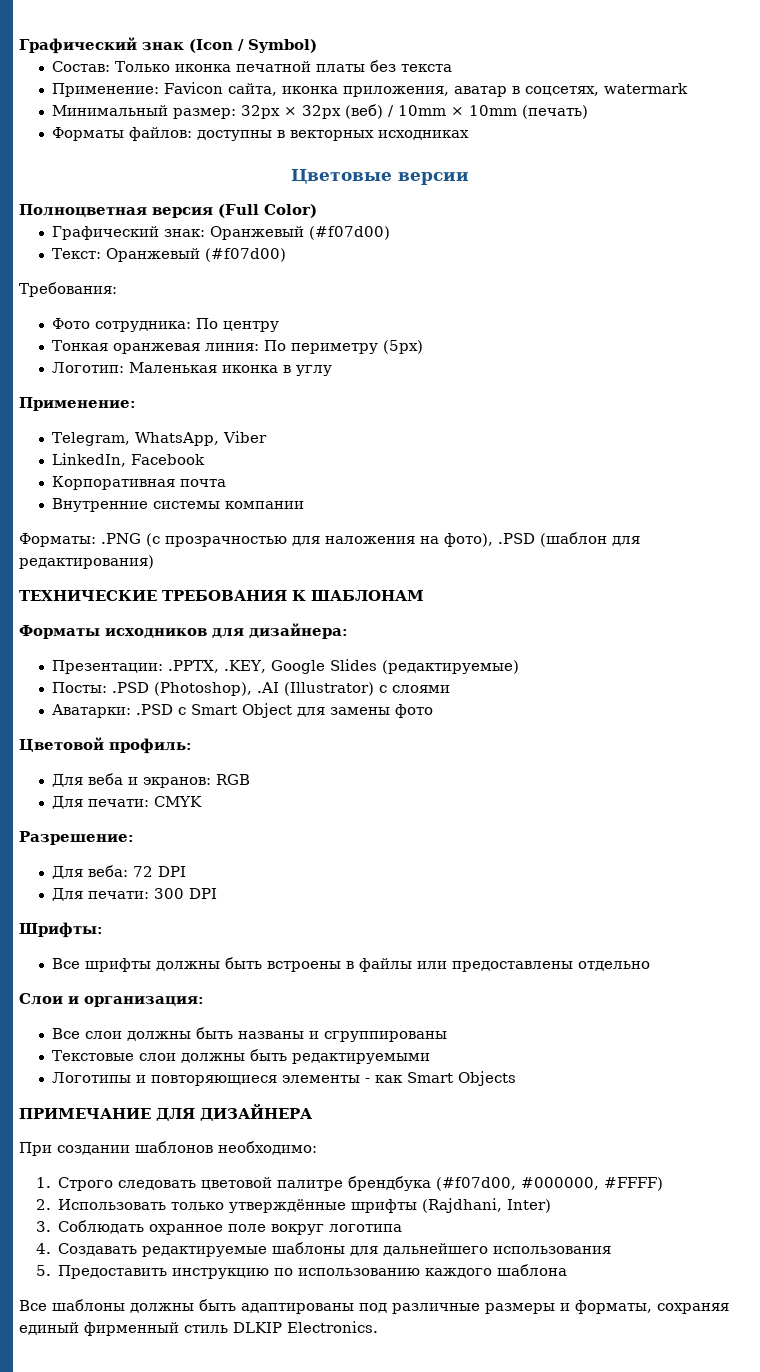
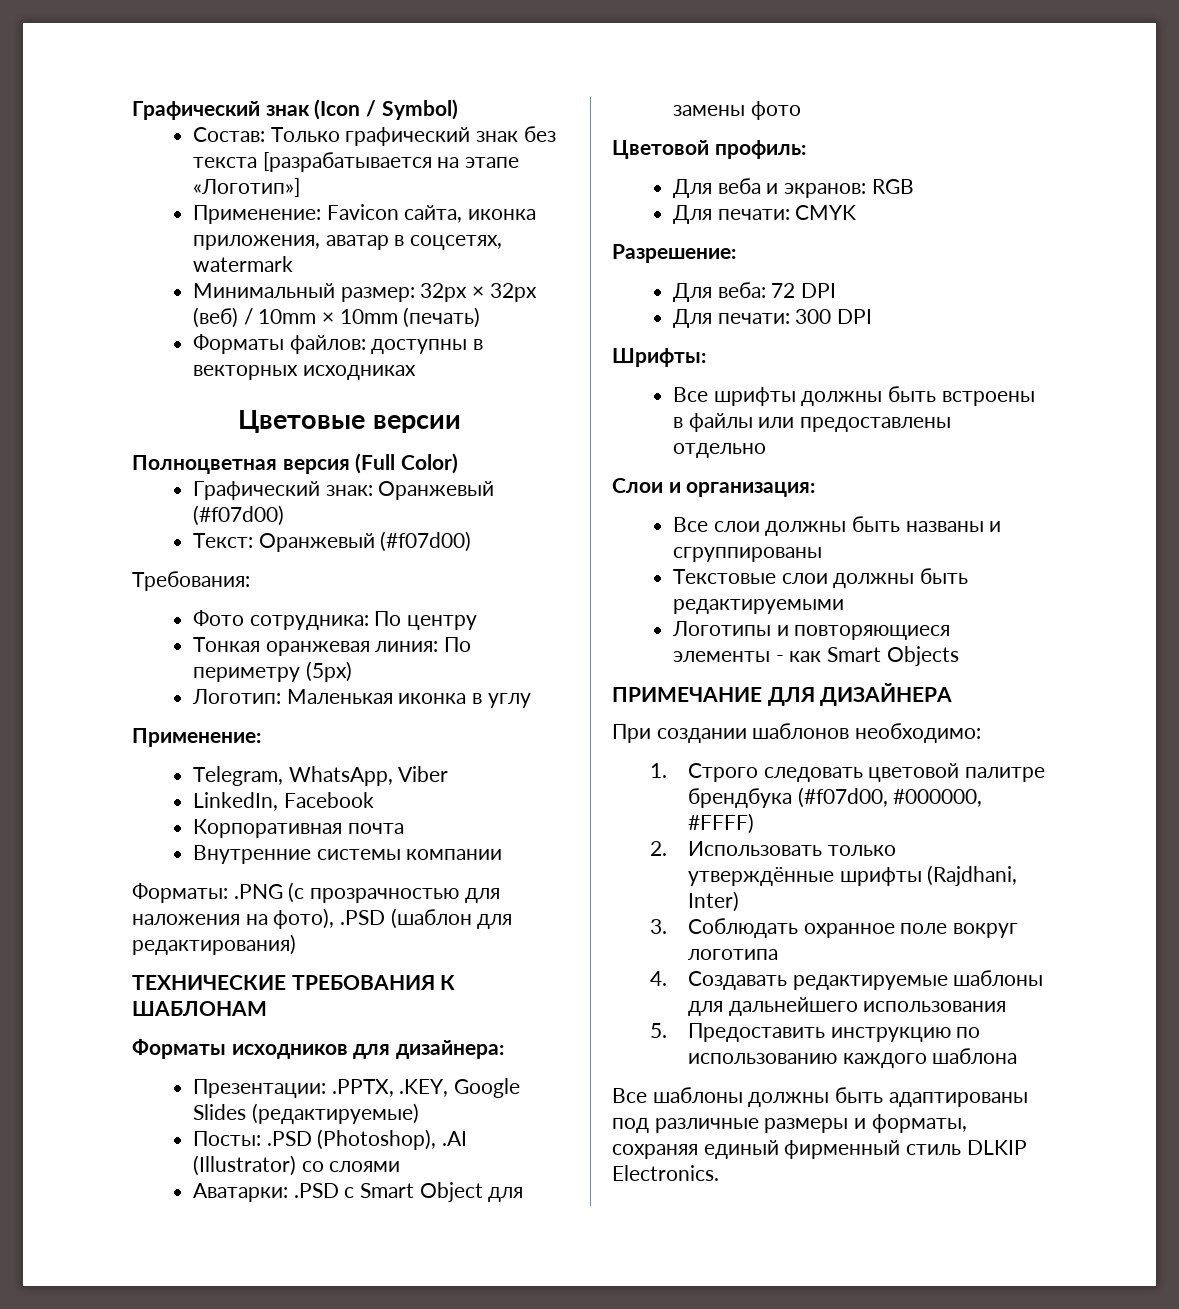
[174,61,365,72] иконка печатной платы -> [345,127,519,146] графический знак
(452, 68) none -> [262,152,520,172] [193,178,301,197] [разрабатывается на этапе «Логотип»]
[378,685,387,693] с -> [301,1161,324,1172] со

